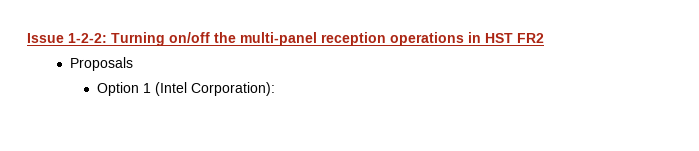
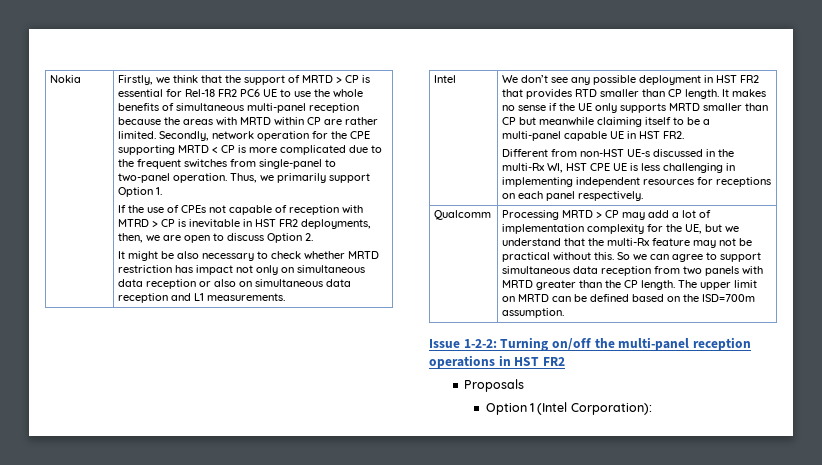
(27, 38) none -> [50,75,82,83] [118,75,371,85] [118,89,364,97] [118,103,360,113] [118,117,379,125] [118,131,371,141] [118,145,383,155] [118,159,337,169] [118,173,371,183] [118,187,163,197] [118,205,364,215] [118,219,372,229] [118,233,314,243] [118,251,380,261] [118,265,366,275] [118,279,352,289] [118,293,286,303] [434,75,457,83] [502,75,760,85] [502,89,767,99] [502,103,769,113] [502,117,711,127] [502,131,685,141] [502,149,735,157] [502,163,736,173] [502,177,772,187] [502,191,644,201] [434,210,492,220] [502,210,712,220] [502,224,740,234] [502,238,753,248] [502,252,762,262] [502,266,764,276] [502,280,758,290] [502,294,756,302] [502,308,565,318] Nokia | Firstly, we think that the support of MRTD > CP is essential for Rel-18 FR2 PC6 UE to use the whole benefits of simultaneous multi-panel reception because the areas with MRTD within CP are rather limited. Secondly, network operation for the CPE supporting MRTD < CP is more complicated due to the frequent switches from single-panel to two-panel operation. Thus, we primarily support Option 1. // If the use of CPEs not capable of reception with MTRD > CP is inevitable in HST FR2 deployments, then, we are open to discuss Option 2. // It might be also necessary to check whether MRTD restriction has impact not only on simultaneous data reception or also on simultaneous data reception and L1 measurements. // Intel | We don’t see any possible deployment in HST FR2 that provides RTD smaller than CP length. It makes no sense if the UE only supports MRTD smaller than CP but meanwhile claiming itself to be a multi-panel capable UE in HST FR2. // Different from non-HST UE-s discussed in the multi-Rx WI, HST CPE UE is less challenging in implementing independent resources for receptions on each panel respectively. // Qualcomm | Processing MRTD > CP may add a lot of implementation complexity for the UE, but we understand that the multi-Rx feature may not be practical without this. So we can agree to support simultaneous data reception from two panels with MRTD greater than the CP length. The upper limit on MRTD can be defined based on the ISD=700m assumption. //

